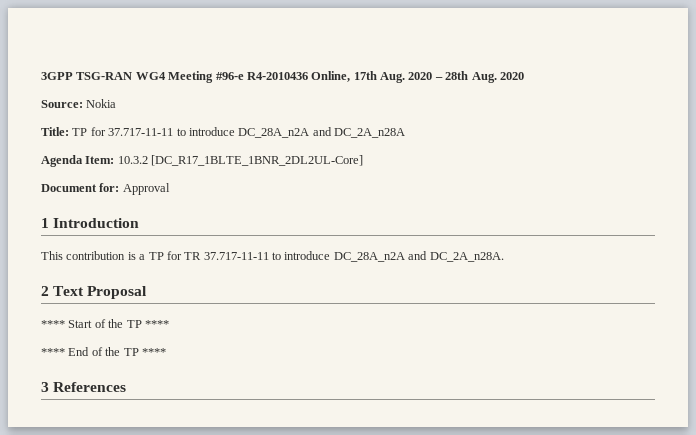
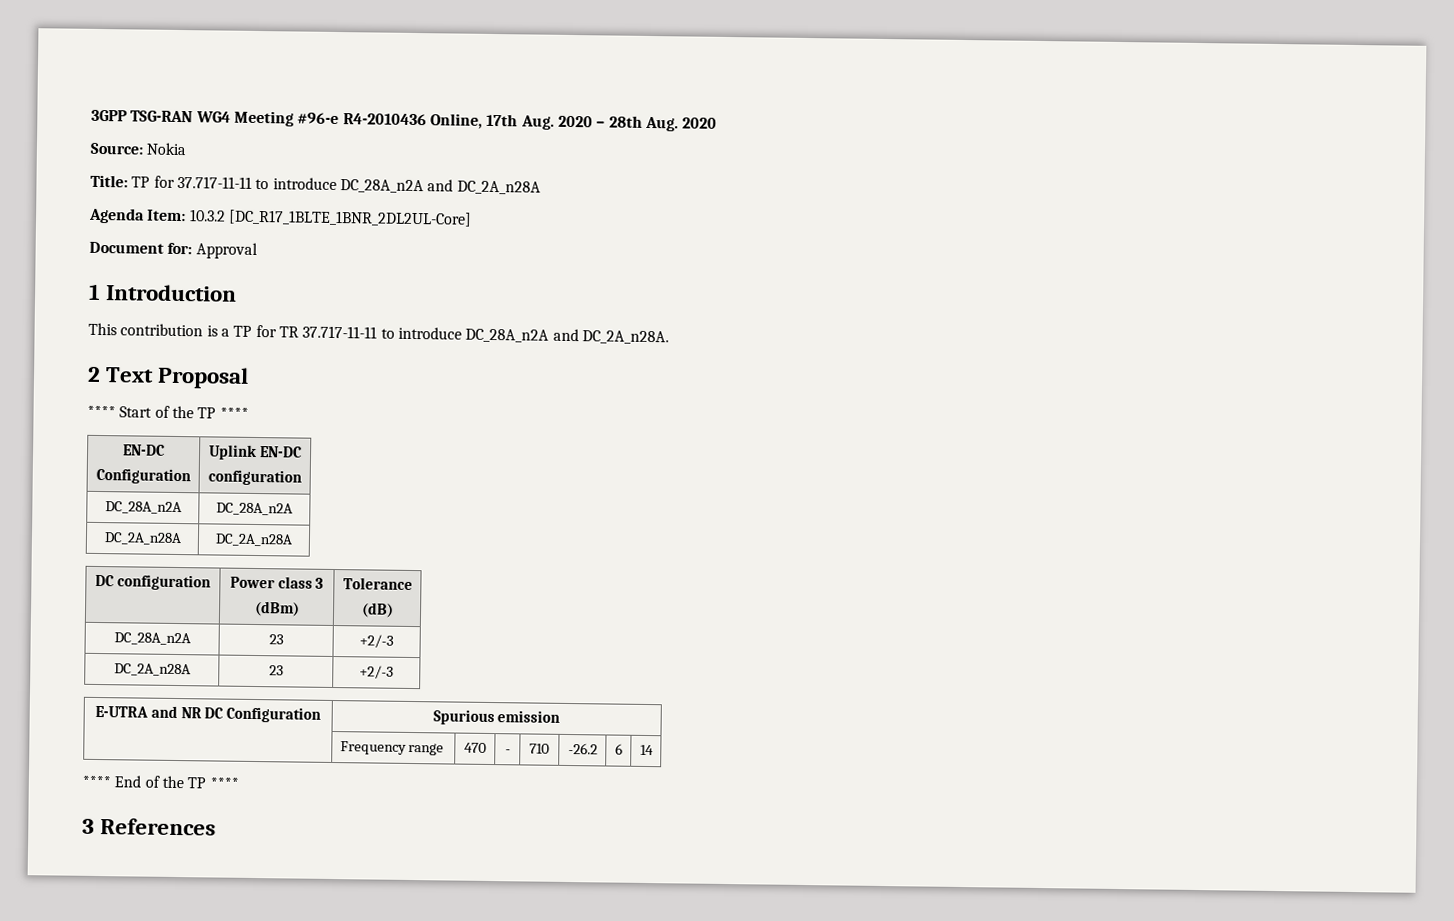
(169, 324) none -> [123,444,165,456] [95,467,191,485] [208,444,302,461] [207,469,302,486] [104,501,182,515] [216,502,293,516] [103,532,182,546] [215,533,293,547] [95,574,211,591] [229,576,325,589] [253,600,300,617] [342,577,413,591] [360,602,394,618] [113,632,191,646] [268,634,284,645] [359,634,394,648] [113,663,191,677] [268,665,284,676] [359,665,394,679] [94,705,322,723] [432,709,561,726] [339,741,445,756] [463,742,487,753] [504,749,511,754] [529,743,550,754] [567,742,598,755] [614,743,623,755] [639,744,654,756] // EN-DC // Configuration | Uplink EN-DC // configuration // DC_28A_n2A | DC_28A_n2A // DC_2A_n28A | DC_2A_n28A // DC configuration | Power class 3 // (dBm) | Tolerance // (dB) // DC_28A_n2A | 23 | +2/-3 // DC_2A_n28A | 23 | +2/-3 // E-UTRA and NR DC Configuration | Spurious emission // | Frequency range | 470 | - | 710 | -26.2 | 6 | 14

